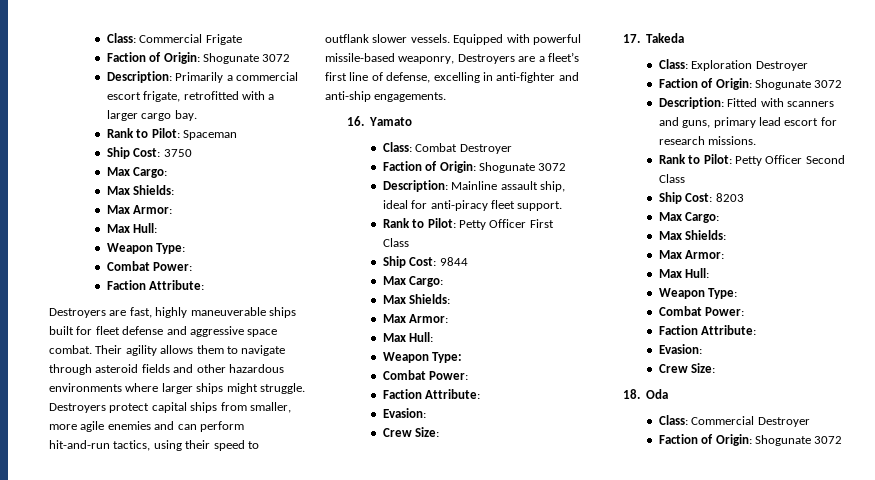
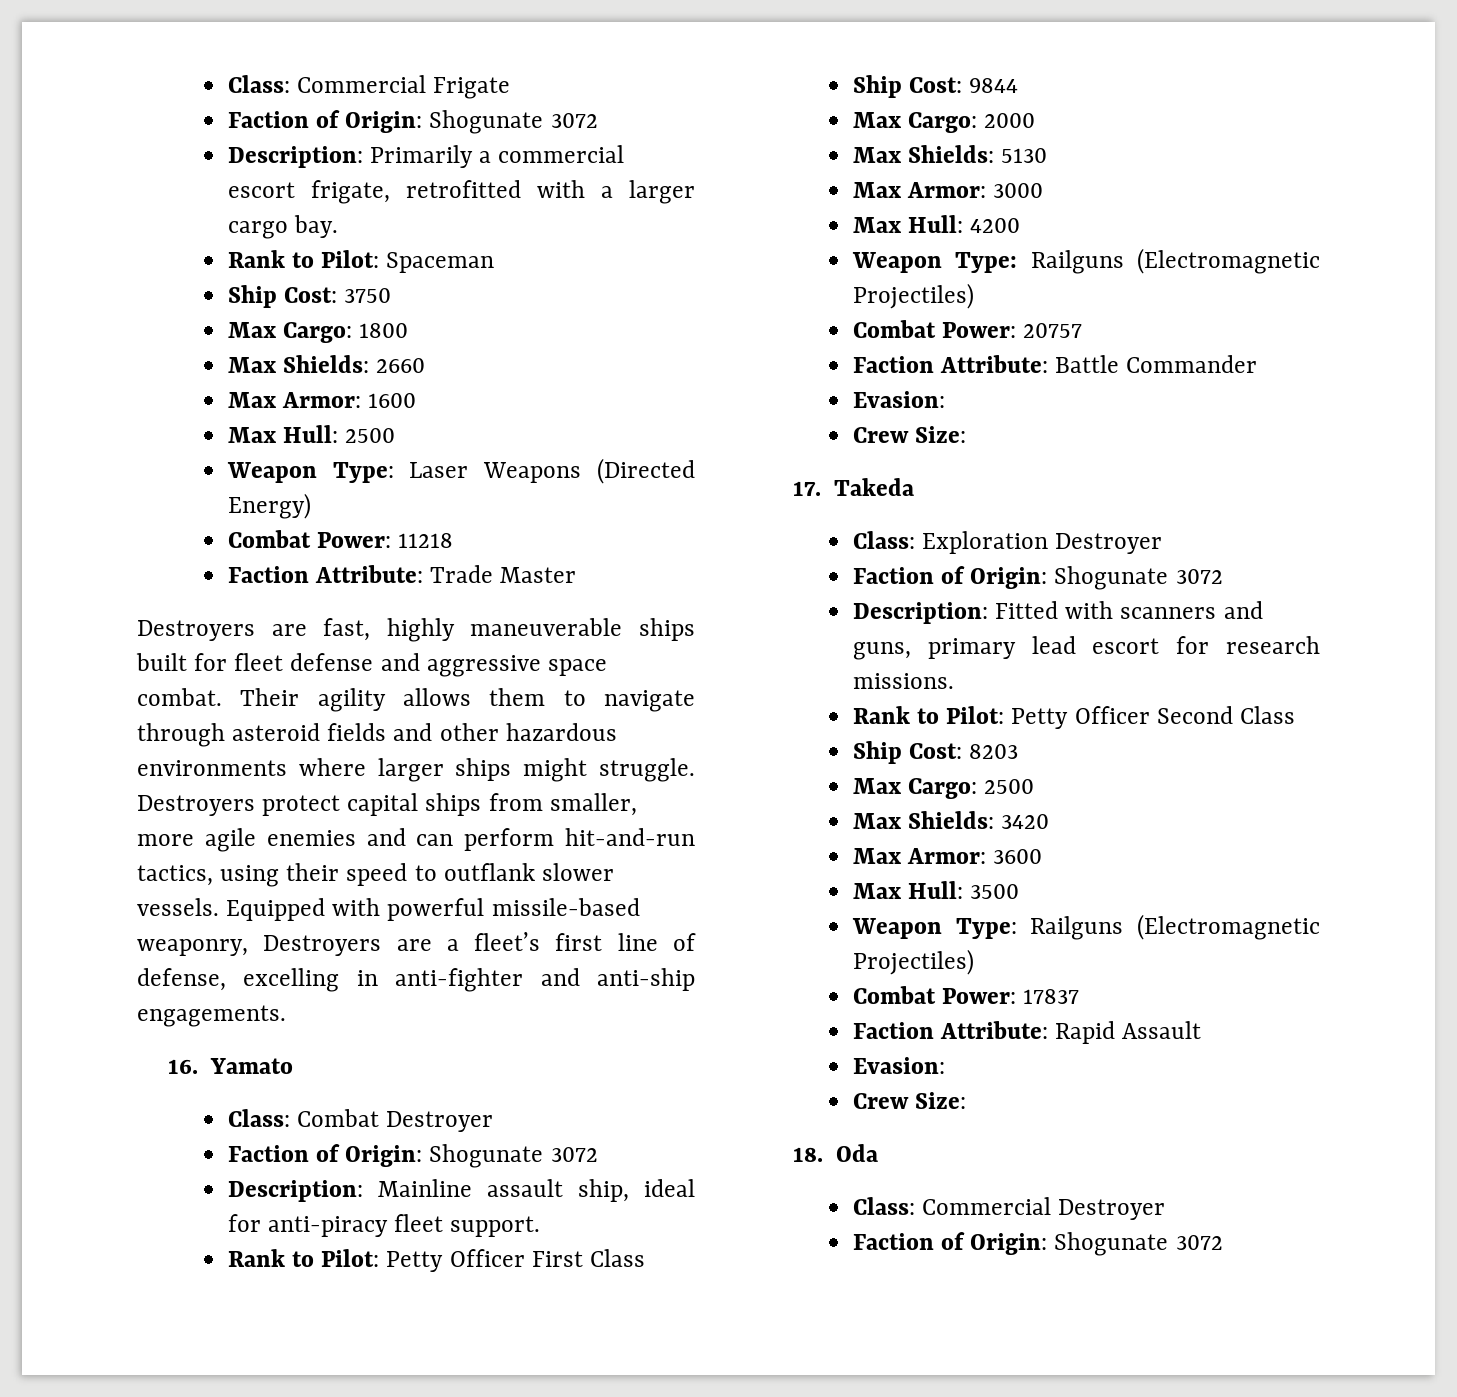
[106,185,175,195] [106,205,173,214] [106,223,158,233] [106,243,186,254] [106,261,193,271] [106,280,205,290] // Max Shields: // Max Armor: // Max Hull: // Weapon Type: // Combat Power: // Faction Attribute: -> [359,323,409,338] [227,355,426,373] [227,392,417,408] [227,425,396,443] [226,458,695,484] [227,493,311,519] [227,530,454,548] [227,565,577,583] 1800 // Max Shields: 2660 // Max Armor: 1600 // Max Hull: 2500 // Weapon Type: Laser Weapons (Directed Energy) // Combat Power: 11218 // Faction Attribute: Trade Master
[382,294,451,304] [382,314,449,323] [382,332,434,342] [382,352,463,363] [382,370,469,380] [382,389,481,399] // Max Shields: // Max Armor: // Max Hull: // Weapon Type: // Combat Power: // Faction Attribute: -> [984,113,1036,128] [852,145,1048,163] [852,182,1044,198] [852,215,1021,233] [851,248,1320,274] [852,283,974,309] [852,320,1083,338] [852,355,1258,373] 2000 // Max Shields: 5130 // Max Armor: 3000 // Max Hull: 4200 // Weapon Type: Railguns (Electromagnetic Projectiles) // Combat Power: 20757 // Faction Attribute: Battle Commander
[658,230,727,240] [658,250,725,259] [658,268,710,278] [658,288,738,299] [658,306,745,316] [658,325,757,335] // Max Shields: // Max Armor: // Max Hull: // Weapon Type: // Combat Power: // Faction Attribute: -> [984,779,1035,794] [852,811,1050,829] [852,848,1043,864] [852,881,1020,899] [851,914,1320,940] [852,949,974,975] [852,986,1080,1004] [852,1021,1202,1044] 2500 // Max Shields: 3420 // Max Armor: 3600 // Max Hull: 3500 // Weapon Type: Railguns (Electromagnetic Projectiles) // Combat Power: 17837 // Faction Attribute: Rapid Assault

